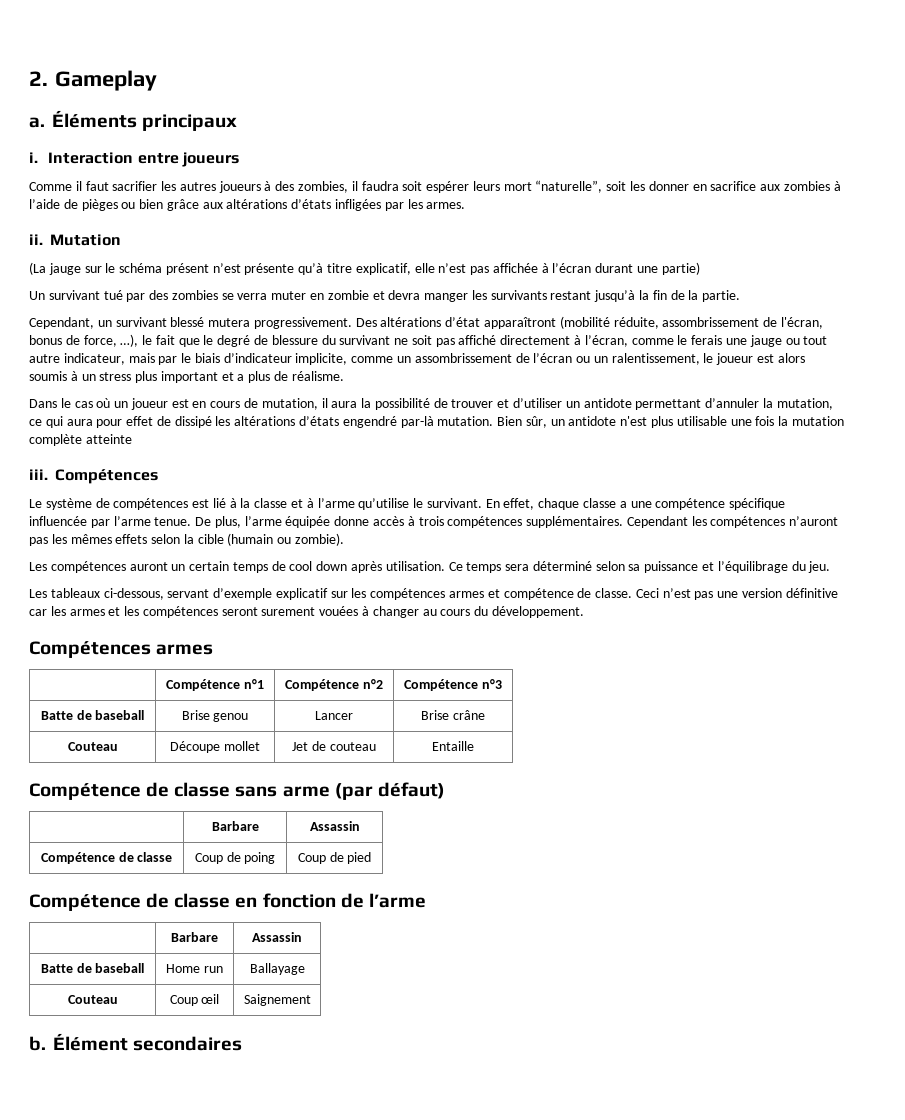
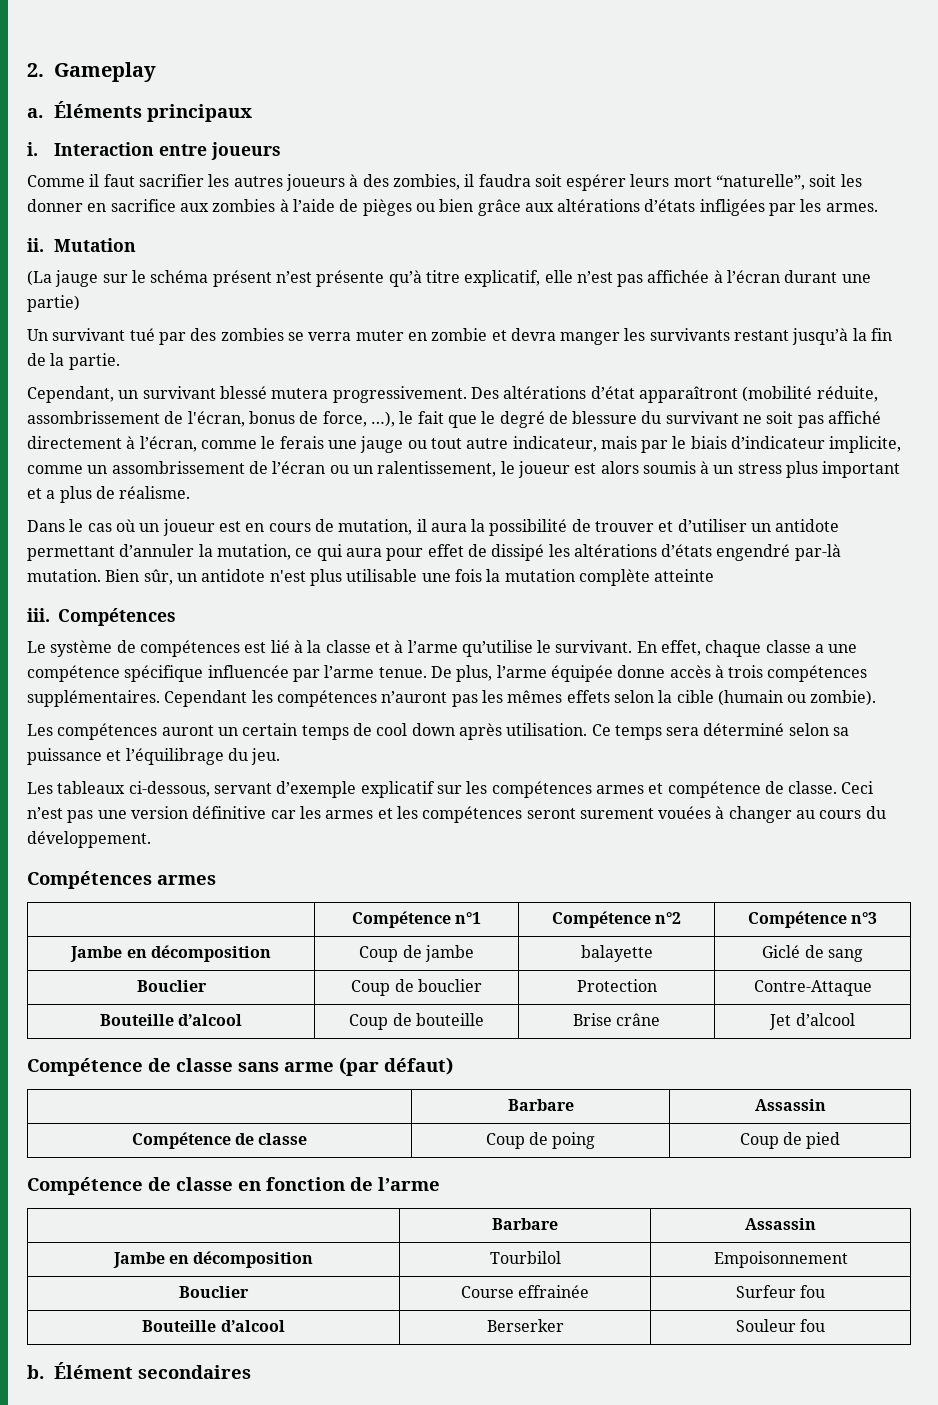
[40,710,145,720] [181,710,249,722] [315,711,353,720] [421,710,485,720] [67,742,118,751] [170,741,260,753] [292,741,376,751] [432,741,474,751] Batte de baseball | Brise genou | Lancer | Brise crâne // Couteau | Découpe mollet | Jet de couteau | Entaille -> [70,945,271,962] [359,945,474,962] [580,945,653,962] [762,945,863,962] [136,980,207,992] [351,979,482,996] [576,979,657,992] [753,980,872,996] [99,1014,243,1026] [349,1013,484,1030] [572,1013,661,1026] [769,1013,855,1030] Jambe en décomposition | Coup de jambe | balayette | Giclé de sang // Bouclier | Coup de bouclier | Protection | Contre-Attaque // Bouteille d’alcool | Coup de bouteille | Brise crâne | Jet d’alcool
[40,963,145,973] [166,964,223,973] [249,963,305,975] [67,995,118,1004] [169,994,220,1006] [243,994,311,1006] Batte de baseball | Home run | Ballayage // Couteau | Coup œil | Saignement -> [112,1251,314,1268] [489,1251,561,1264] [713,1251,848,1268] [179,1286,249,1298] [460,1285,590,1298] [735,1285,826,1298] [142,1320,285,1332] [486,1319,564,1332] [735,1319,826,1332] Jambe en décomposition | Tourbilol | Empoisonnement // Bouclier | Course effrainée | Surfeur fou // Bouteille d’alcool | Berserker | Souleur fou

